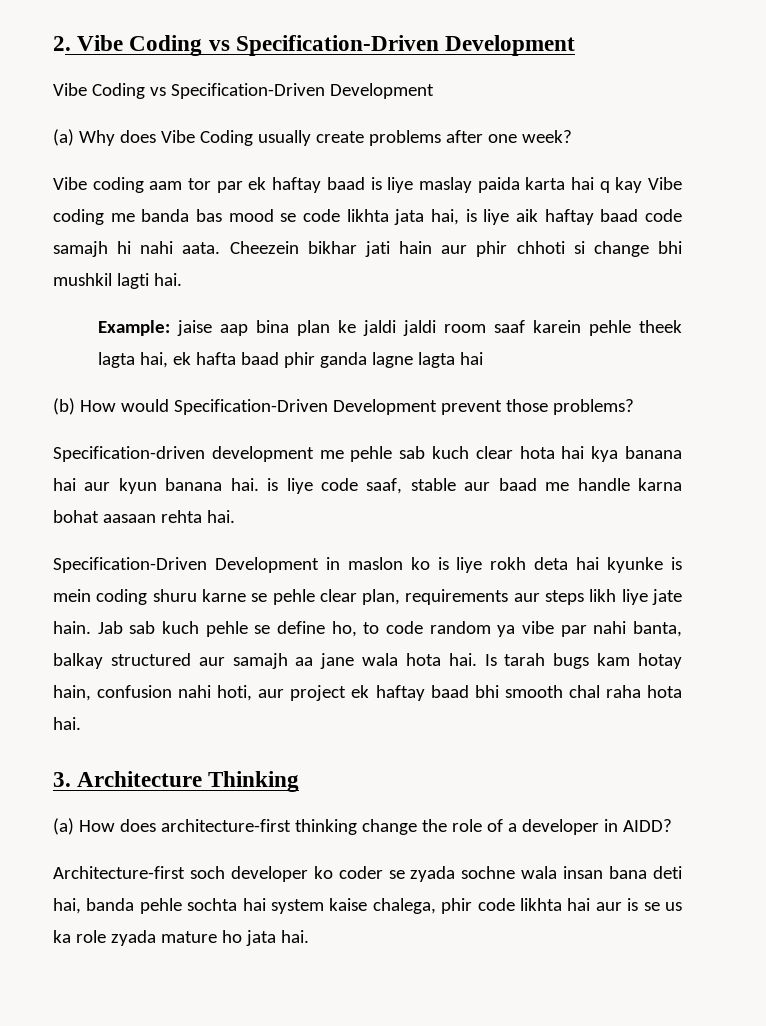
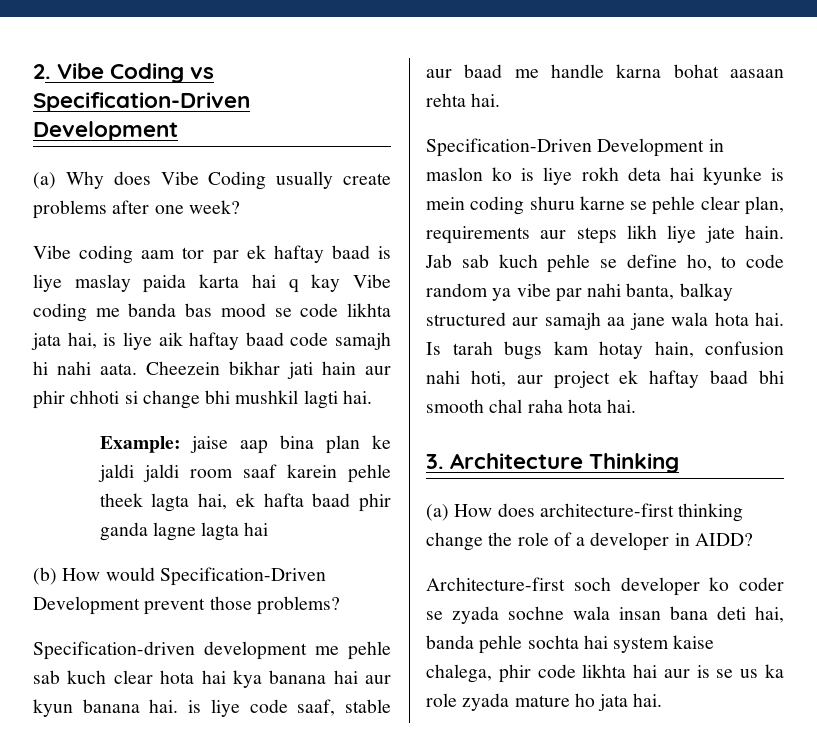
[53,83,434,99] // Vibe Coding vs Specification-Driven Development -> (178, 131) none

